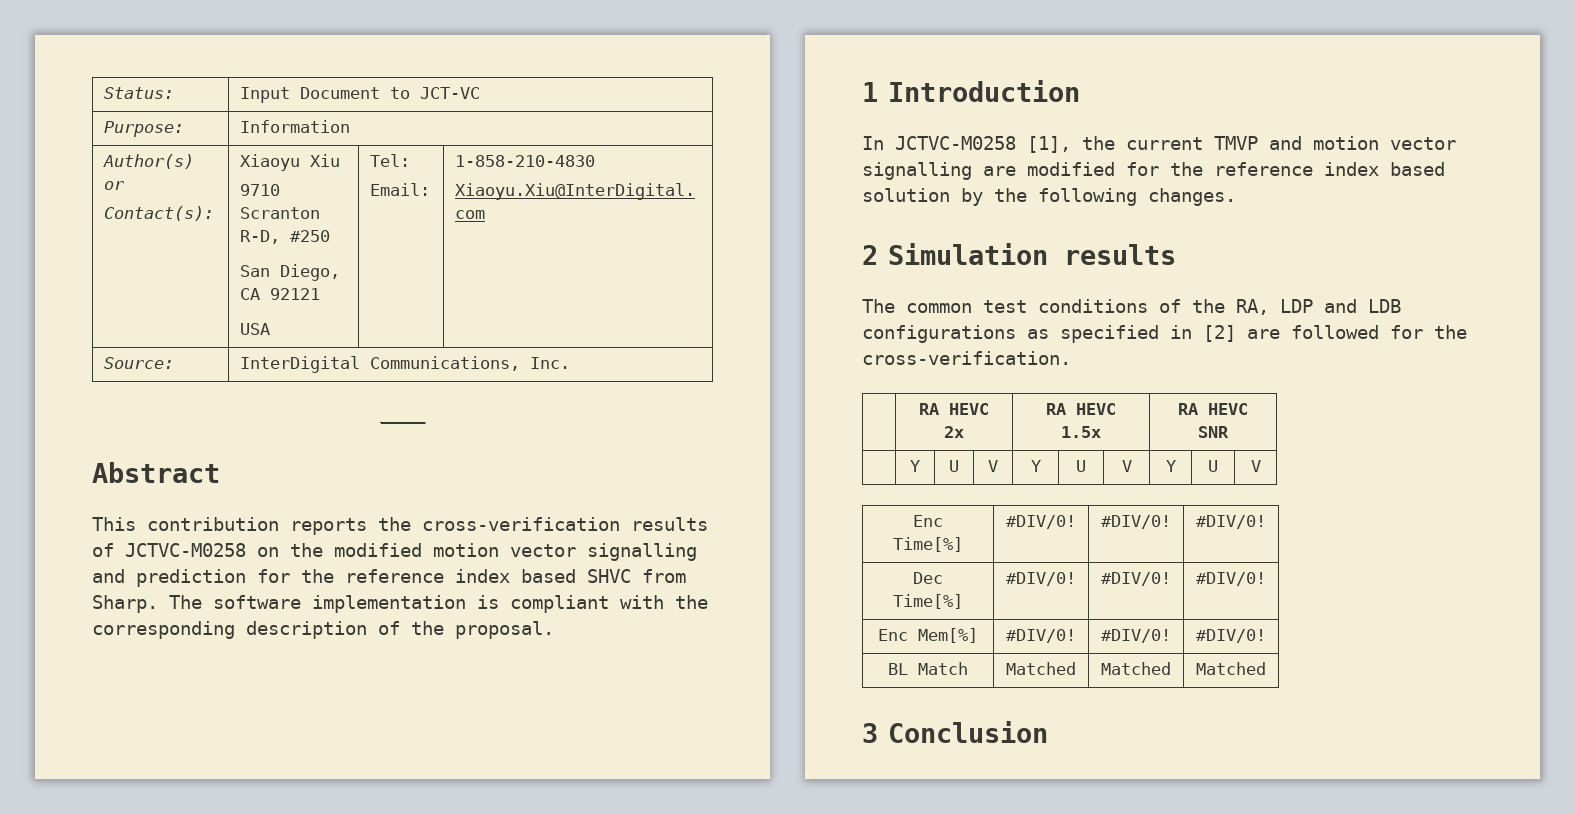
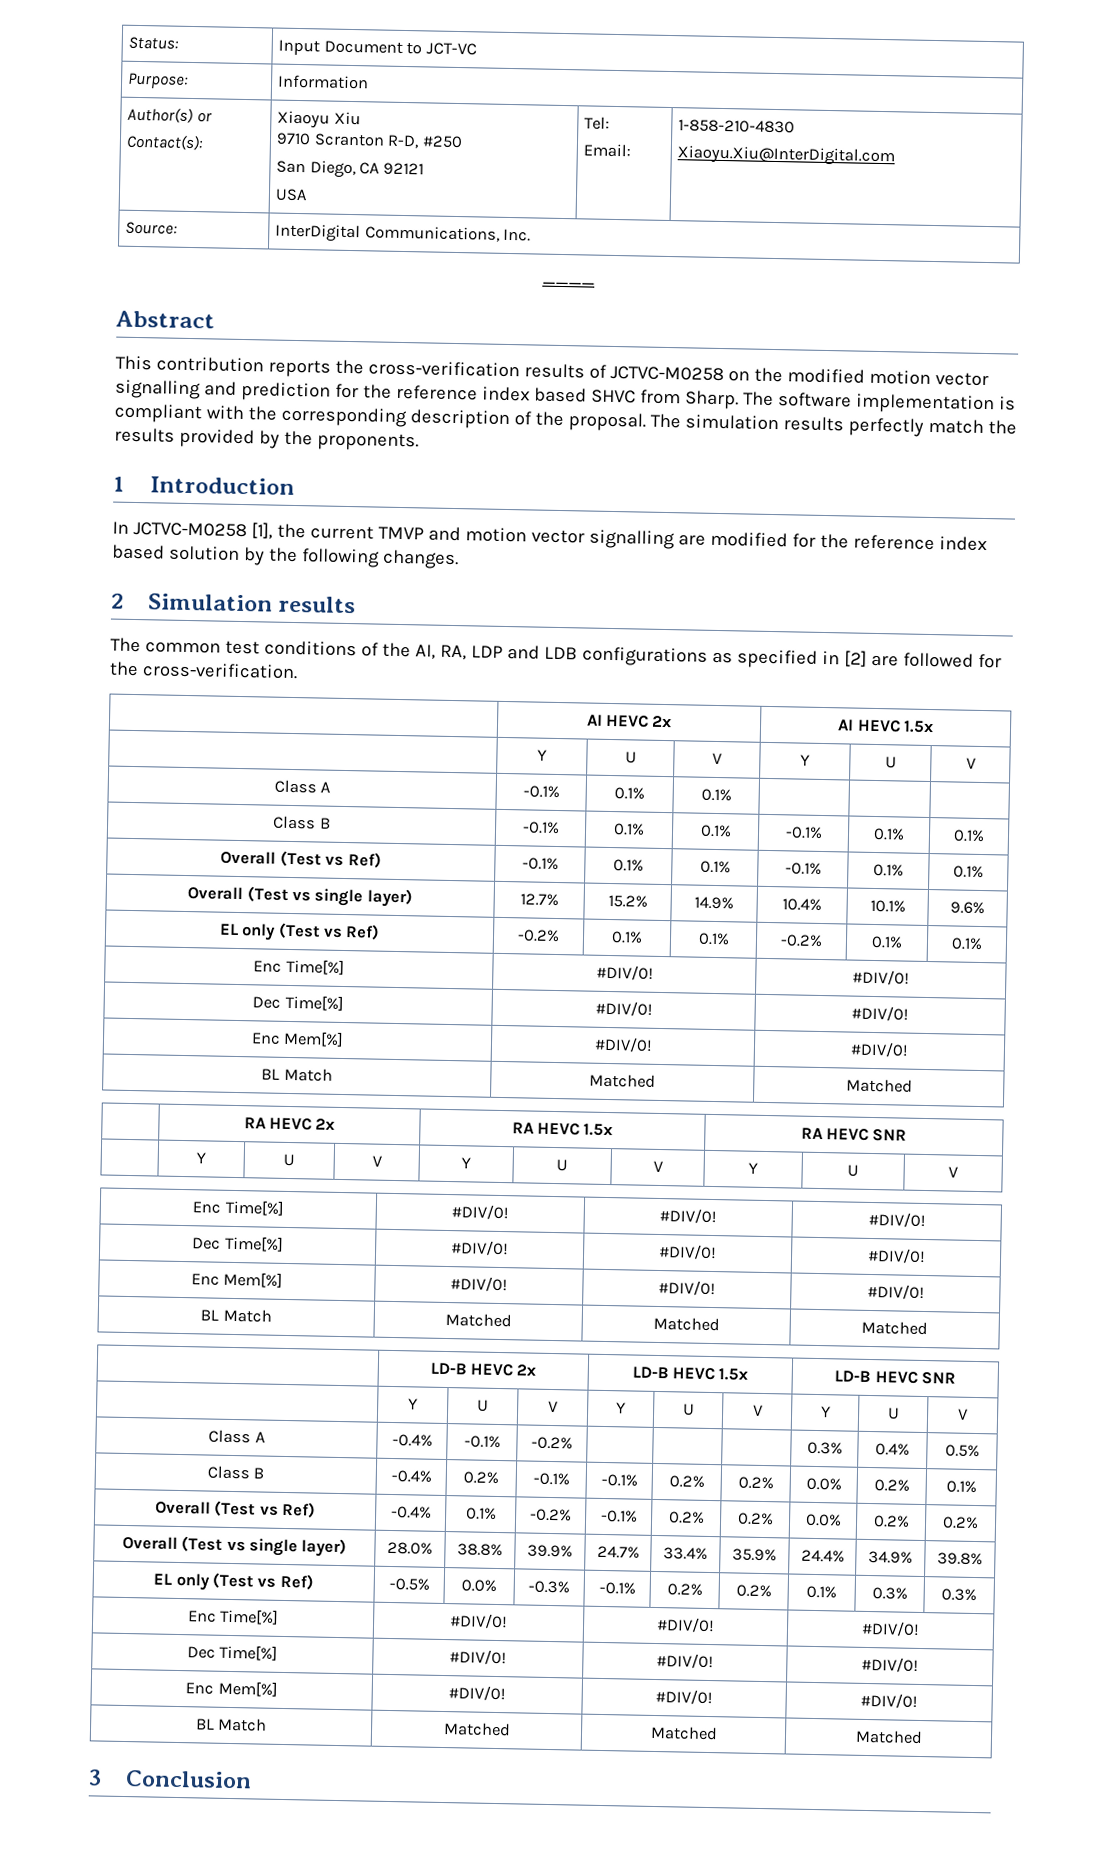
(554, 630) none -> [649,413,1017,437] [114,427,419,452] The simulation results perfectly match the results provided by the proponents.
(1225, 306) none -> [414,644,436,660] AI,
(1071, 358) none -> [586,714,673,728] [837,719,934,734] [537,749,547,761] [624,751,637,764] [712,752,722,765] [800,754,810,766] [884,756,897,769] [965,757,976,769] [273,779,332,794] [522,785,560,799] [614,787,645,800] [700,788,732,802] [273,815,331,830] [521,821,560,835] [613,823,645,836] [699,824,732,838] [784,826,823,839] [873,827,905,841] [953,829,985,843] [220,850,382,868] [521,857,559,871] [613,859,644,872] [699,860,731,874] [784,862,822,875] [873,863,904,877] [953,865,984,879] [187,886,413,908] [519,893,559,907] [607,894,648,908] [694,896,734,910] [782,898,822,912] [869,899,906,913] [950,901,985,915] [219,922,381,941] [517,929,560,943] [611,931,643,944] [697,932,730,946] [780,934,823,948] [871,935,903,949] [951,937,983,951] [253,958,345,976] [595,964,654,981] [852,969,910,986] [252,994,344,1012] [594,1000,653,1017] [851,1005,909,1022] [250,1030,345,1048] [593,1036,653,1053] [850,1041,909,1058] [261,1067,333,1082] [589,1073,656,1088] [845,1078,913,1093] // | AI HEVC 2x | AI HEVC 1.5x // | Y | U | V | Y | U | V // Class A | -0.1% | 0.1% | 0.1% | | | // Class B | -0.1% | 0.1% | 0.1% | -0.1% | 0.1% | 0.1% // Overall (Test vs Ref) | -0.1% | 0.1% | 0.1% | -0.1% | 0.1% | 0.1% // Overall (Test vs single layer) | 12.7% | 15.2% | 14.9% | 10.4% | 10.1% | 9.6% // EL only (Test vs Ref) | -0.2% | 0.1% | 0.1% | -0.2% | 0.1% | 0.1% // Enc Time[%] | #DIV/0! | #DIV/0! // Dec Time[%] | #DIV/0! | #DIV/0! // Enc Mem[%] | #DIV/0! | #DIV/0! // BL Match | Matched | Matched
(1266, 668) none -> [429,1362,537,1377] [631,1366,749,1381] [834,1370,956,1385] [408,1398,419,1410] [477,1399,490,1412] [548,1400,558,1413] [616,1402,626,1414] [682,1403,695,1416] [752,1404,763,1416] [820,1406,831,1418] [886,1407,900,1420] [957,1408,968,1420] [208,1429,266,1444] [391,1433,433,1447] [463,1435,501,1449] [531,1436,573,1450] [806,1441,843,1455] [875,1443,910,1456] [944,1444,980,1458] [206,1465,265,1480] [390,1469,432,1483] [463,1471,500,1485] [532,1472,570,1486] [600,1473,638,1487] [668,1475,705,1488] [737,1476,774,1490] [805,1477,842,1491] [873,1479,910,1492] [945,1480,977,1494] [154,1500,317,1518] [390,1505,432,1519] [465,1507,497,1520] [530,1508,572,1522] [600,1509,638,1523] [667,1511,705,1524] [736,1512,774,1526] [804,1513,842,1527] [872,1515,910,1528] [942,1516,979,1530] [121,1535,348,1558] [387,1541,434,1555] [457,1543,504,1557] [527,1544,573,1558] [596,1545,640,1559] [663,1547,708,1560] [732,1548,777,1562] [800,1549,845,1563] [868,1550,913,1564] [937,1552,983,1566] [153,1572,314,1591] [388,1577,430,1591] [461,1579,498,1593] [528,1580,570,1594] [598,1581,636,1595] [666,1583,703,1596] [735,1584,772,1598] [806,1585,837,1599] [871,1587,908,1600] [941,1588,977,1602] [187,1608,280,1625] [449,1613,509,1630] [656,1617,715,1634] [861,1620,920,1637] [186,1644,279,1661] [449,1649,508,1666] [656,1653,714,1670] [861,1656,919,1673] [185,1680,278,1697] [448,1685,507,1702] [655,1689,713,1706] [860,1692,918,1709] [195,1717,268,1732] [442,1722,511,1737] [649,1725,718,1741] [854,1729,923,1745] // | LD-B HEVC 2x | LD-B HEVC 1.5x | LD-B HEVC SNR // | Y | U | V | Y | U | V | Y | U | V // Class A | -0.4% | -0.1% | -0.2% | | | | 0.3% | 0.4% | 0.5% // Class B | -0.4% | 0.2% | -0.1% | -0.1% | 0.2% | 0.2% | 0.0% | 0.2% | 0.1% // Overall (Test vs Ref) | -0.4% | 0.1% | -0.2% | -0.1% | 0.2% | 0.2% | 0.0% | 0.2% | 0.2% // Overall (Test vs single layer) | 28.0% | 38.8% | 39.9% | 24.7% | 33.4% | 35.9% | 24.4% | 34.9% | 39.8% // EL only (Test vs Ref) | -0.5% | 0.0% | -0.3% | -0.1% | 0.2% | 0.2% | 0.1% | 0.3% | 0.3% // Enc Time[%] | #DIV/0! | #DIV/0! | #DIV/0! // Dec Time[%] | #DIV/0! | #DIV/0! | #DIV/0! // Enc Mem[%] | #DIV/0! | #DIV/0! | #DIV/0! // BL Match | Matched | Matched | Matched

